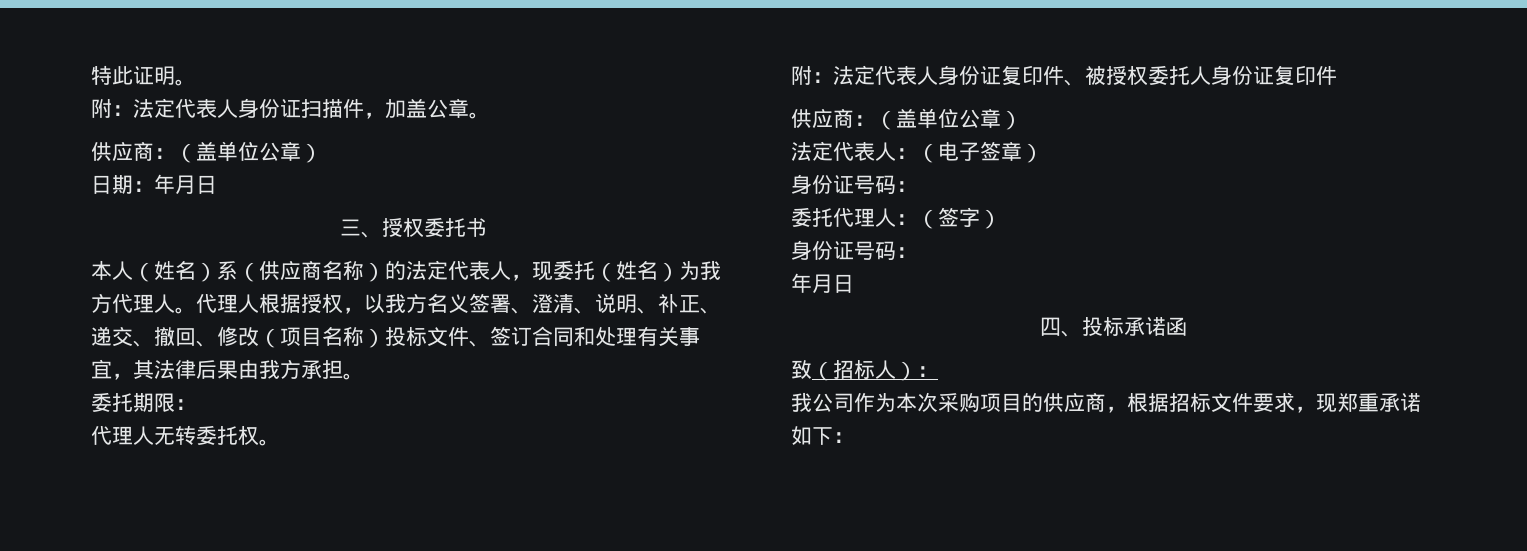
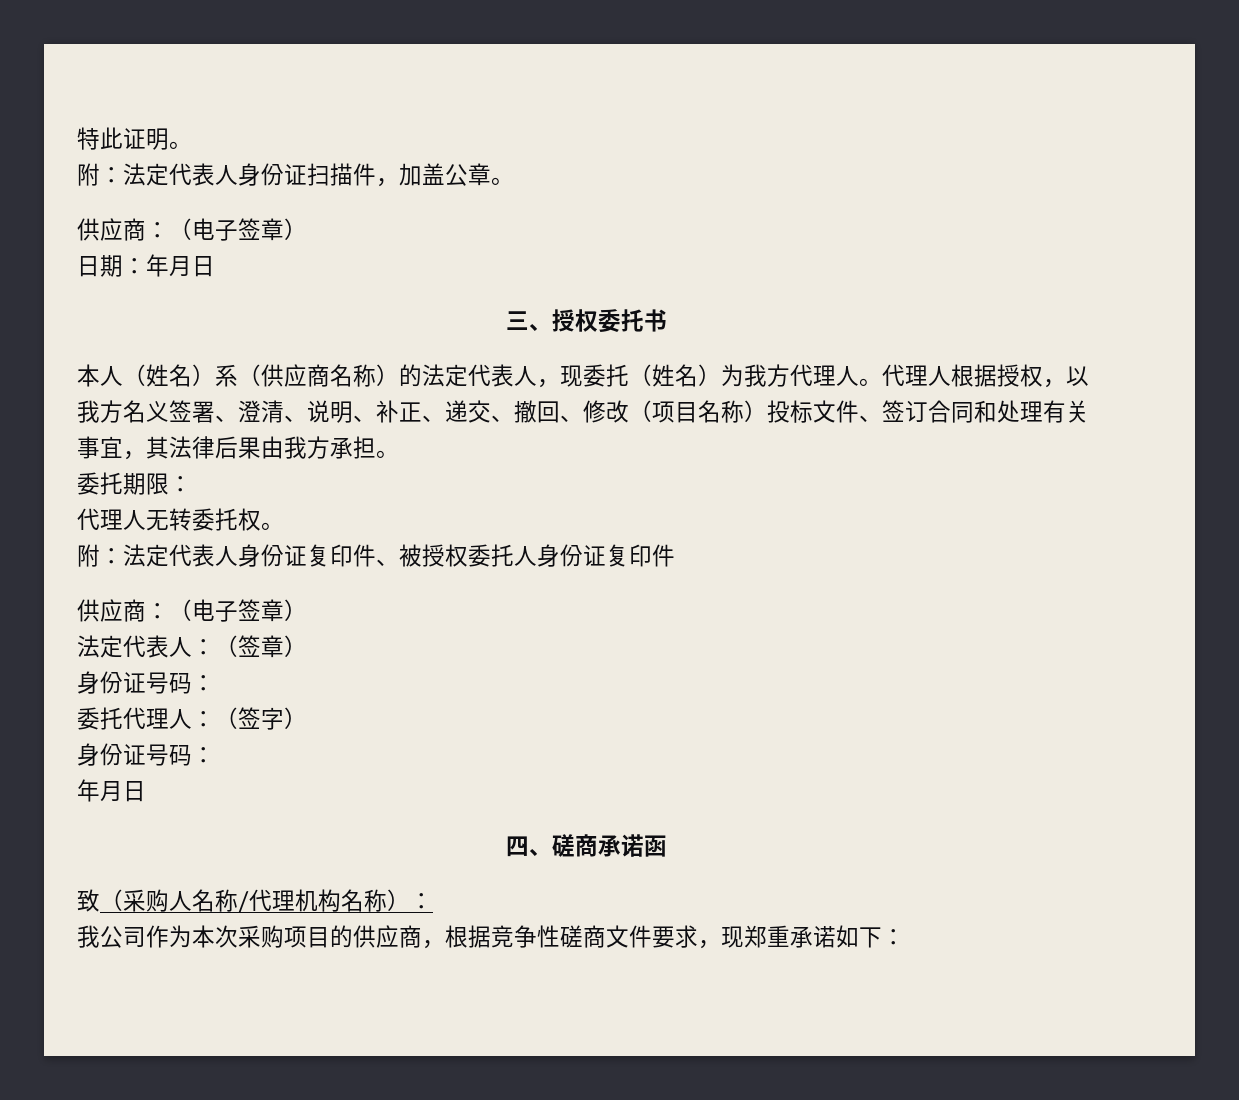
[196,141,280,162] 盖单位公 -> [192,218,261,241] 电子签
[896,108,980,129] 盖单位公 -> [192,599,261,622] 电子签
[938,142,980,161] 电子 -> (238, 646) none
[1082,317,1124,336] 投标 -> [551,834,598,857] 磋商
[833,360,896,379] 招标人 -> [123,889,387,913] 采购人名称/代理机构名称
[1169,393,1211,412] 招标 -> [491,925,606,948] 竞争性磋商

